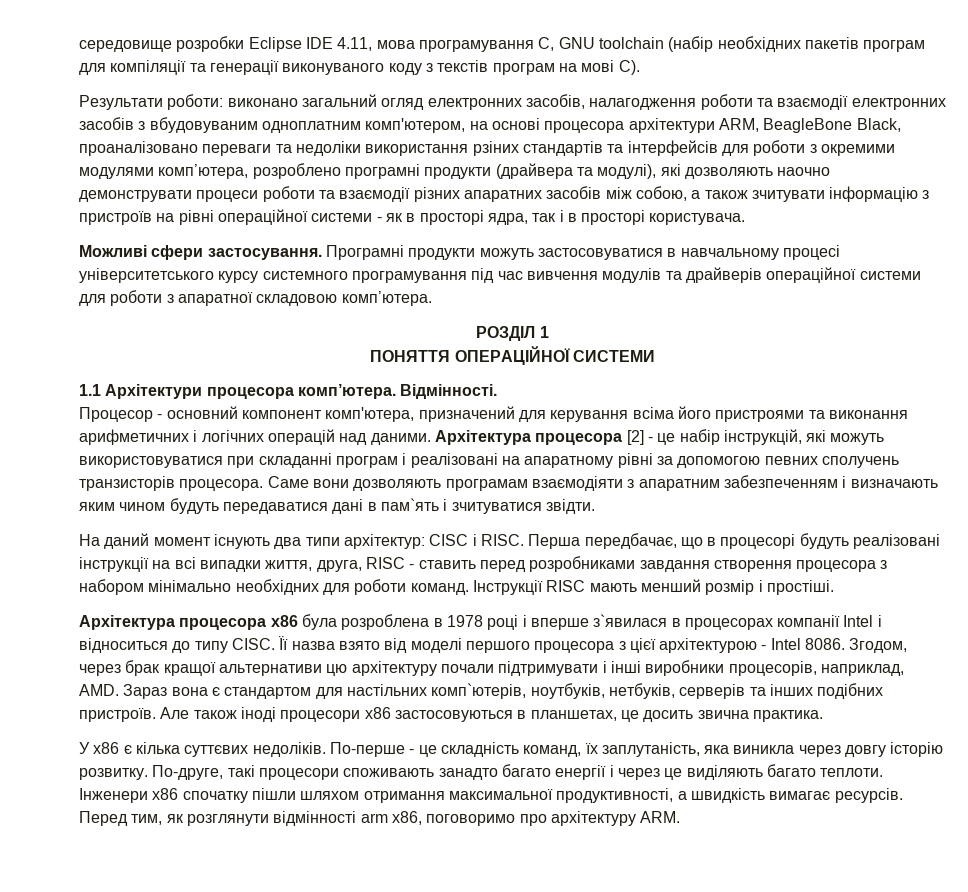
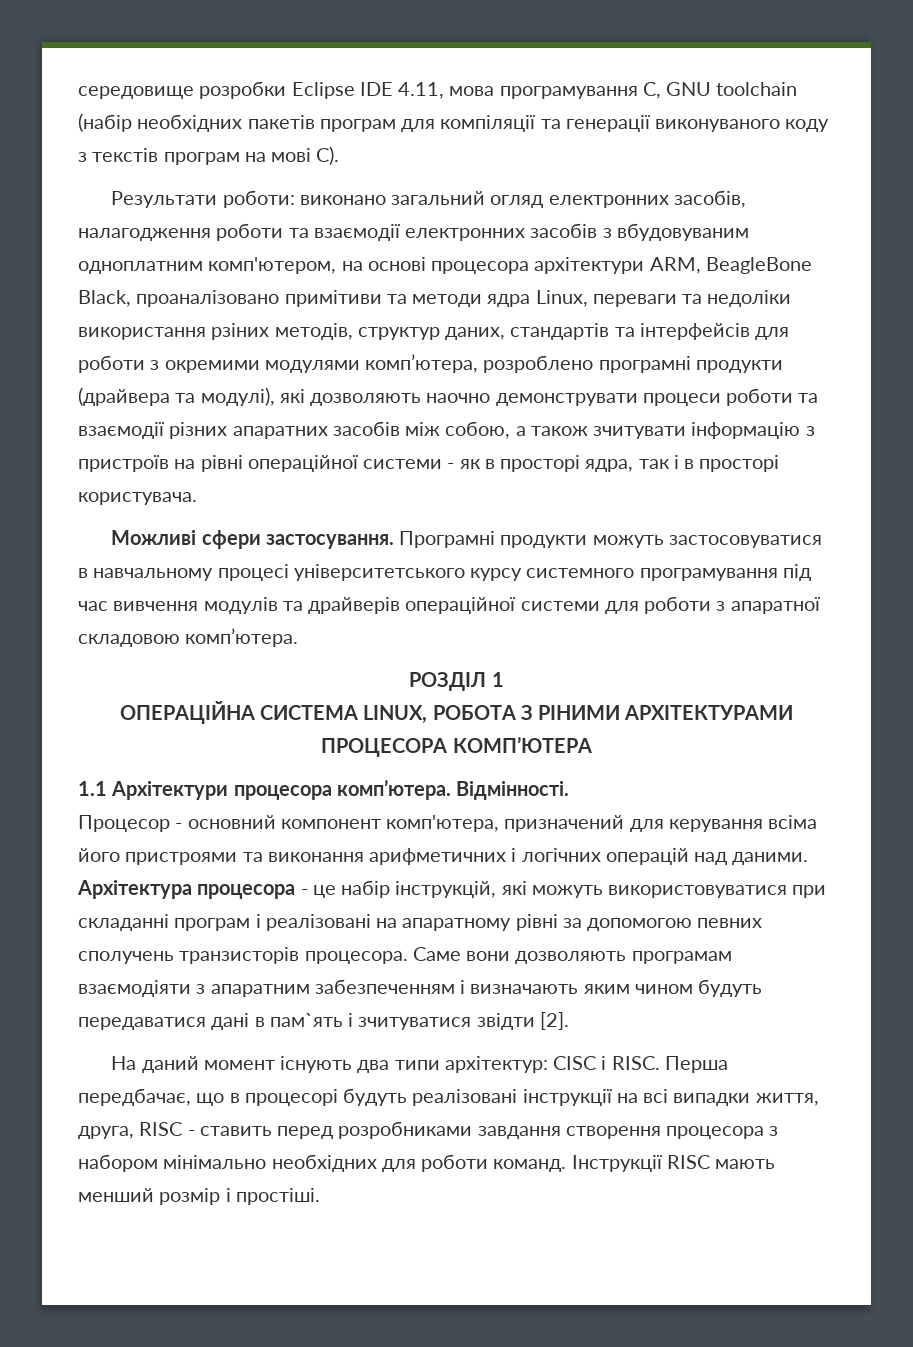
(198, 148) none -> [284,290,588,307] примітиви та методи ядра Linux,
(519, 148) none -> [274,323,506,340] методів, структур даних,
[370,346,655,365] ПОНЯТТЯ ОПЕРАЦІЙНОЇ СИСТЕМИ -> [119,701,794,724] [321,736,592,757] ОПЕРАЦІЙНА СИСТЕМА LINUX, РОБОТА З РІНИМИ АРХІТЕКТУРАМИ ПРОЦЕСОРА КОМП’ЮТЕРА
[626,430,644,445] [2] -> (296, 891) none
[545,499,595,514] звідти. -> [476,1012,569,1030] звідти [2].
[79,614,882,630] [79,636,908,653] [79,660,904,676] [79,683,884,699] [79,707,823,722] [79,742,944,757] [79,764,884,780] [79,788,903,803] [79,811,681,826] // Архітектура процесора x86 була розроблена в 1978 році і вперше з`явилася в процесорах компанії Intel і відноситься до типу CISC. Її назва взято від моделі першого процесора з цієї архітектурою - Intel 8086. Згодом, через брак кращої альтернативи цю архітектуру почали підтримувати і інші виробники процесорів, наприклад, AMD. Зараз вона є стандартом для настільних комп`ютерів, ноутбуків, нетбуків, серверів та інших подібних пристроїв. Але також іноді процесори x86 застосовуються в планшетах, це досить звична практика. // У x86 є кілька суттєвих недоліків. По-перше - це складність команд, їх заплутаність, яка виникла через довгу історію розвитку. По-друге, такі процесори споживають занадто багато енергії і через це виділяють багато теплоти. Інженери x86 спочатку пішли шляхом отримання максимальної продуктивності, а швидкість вимагає ресурсів. Перед тим, як розглянути відмінності arm x86, поговоримо про архітектуру ARM. -> (320, 1196) none

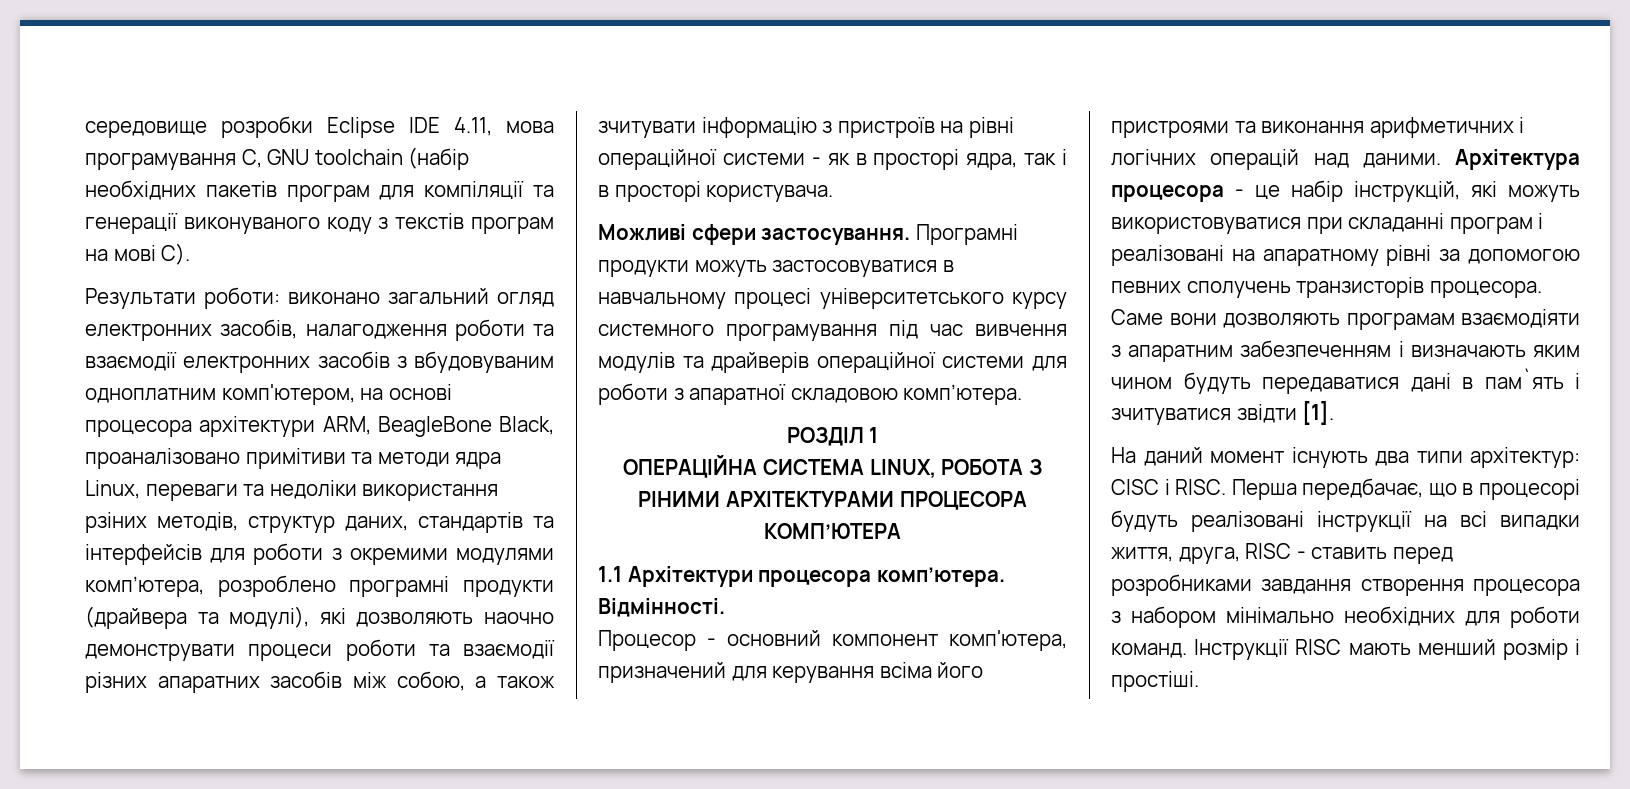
[539,1012,569,1030] [2]. -> [1302,401,1335,425] [1].

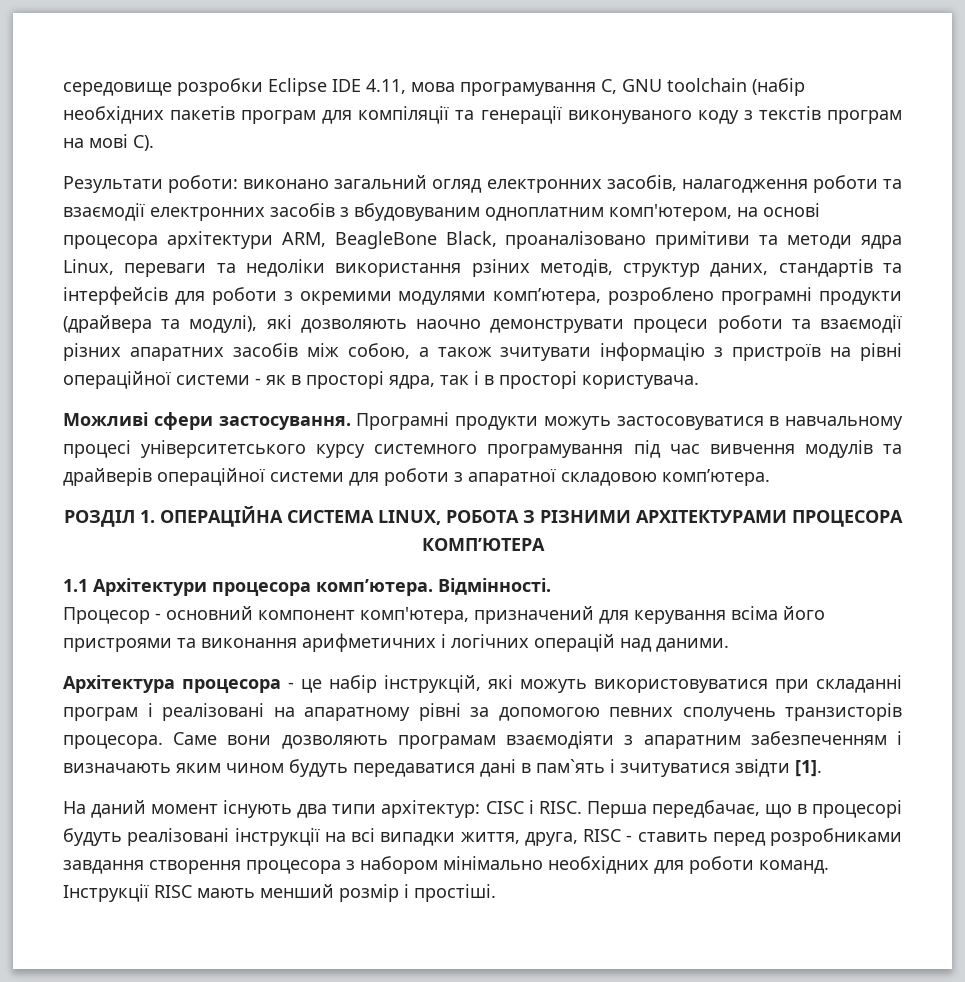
[869,427,879,443] 1 // -> [139,510,155,523] 1.
[638,491,721,507] РІНИМИ -> [539,510,631,523] РІЗНИМИ
(1441, 160) none -> (729, 645) //

